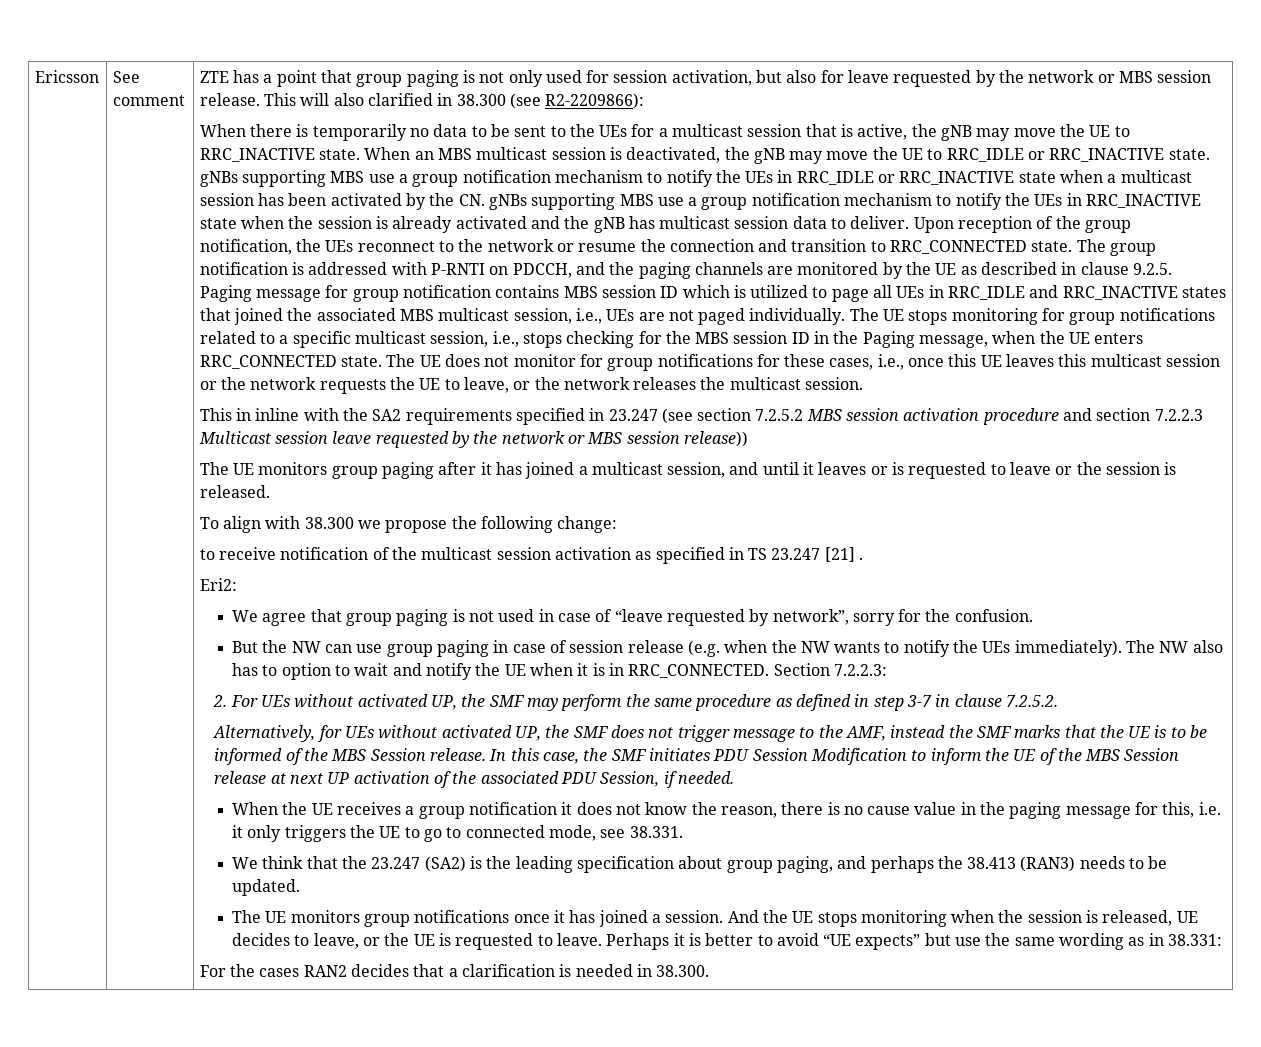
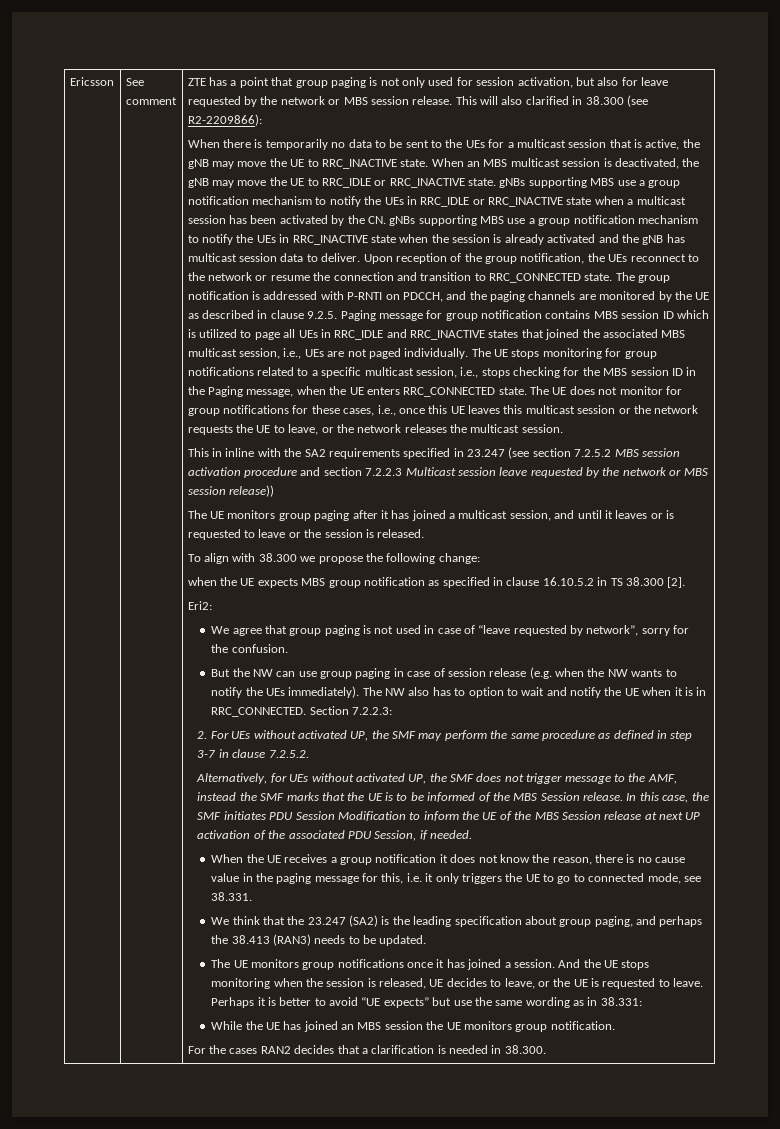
[199,547,864,564] to receive notification of the multicast session activation as specified in TS 23.247 [21] . -> [187,577,686,588] when the UE expects MBS group notification as specified in clause 16.10.5.2 in TS 38.300 [2].
(1223, 940) none -> [211,1021,615,1032] // While the UE has joined an MBS session the UE monitors group notification.

